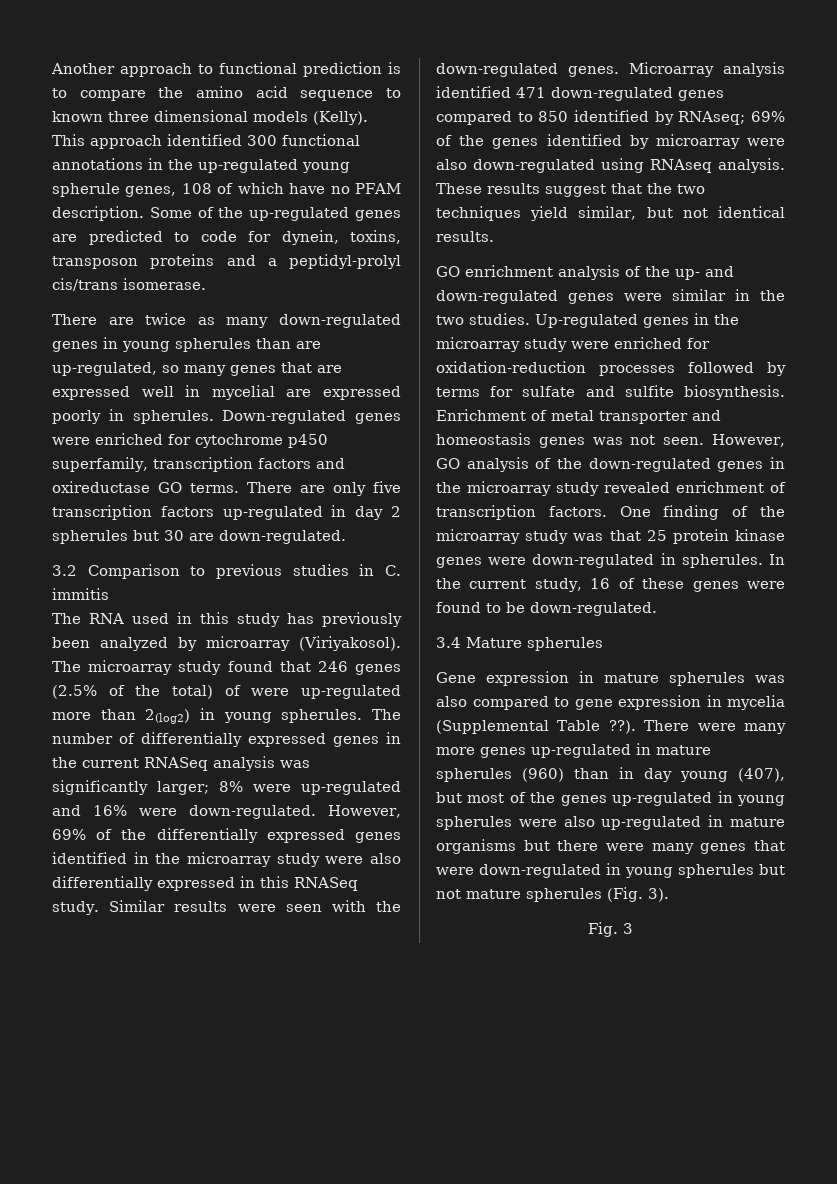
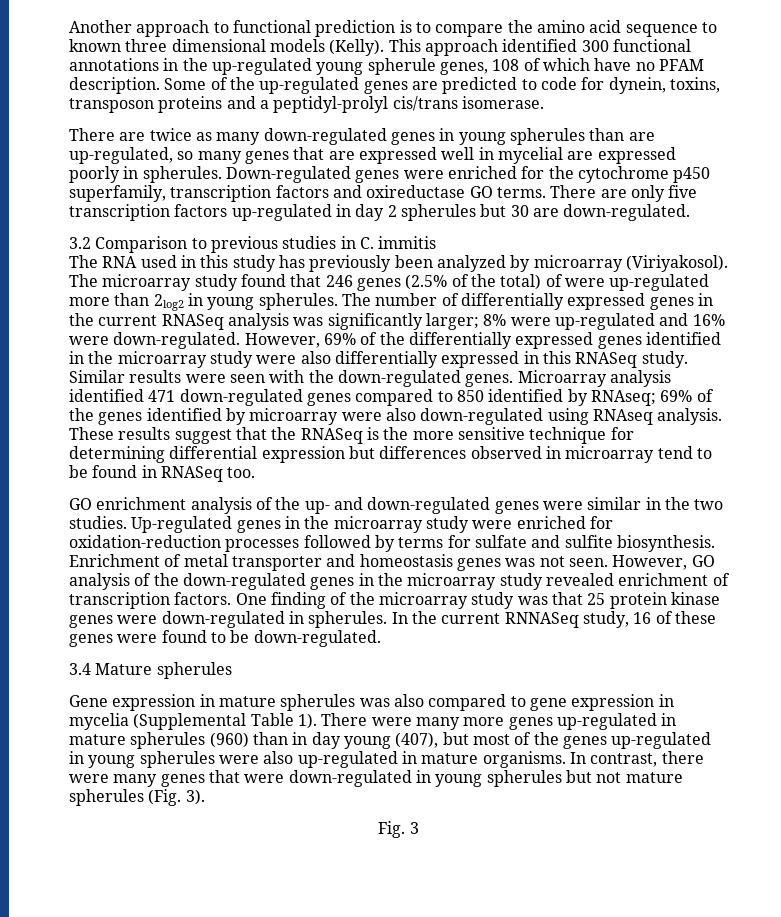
(191, 439) none -> [548,166,574,179] the
[145,709,191,724] 2(log2) -> [153,294,184,311] 2log2
[677,184,705,194] [436,206,785,221] [436,231,494,242] two techniques yield similar, but not identical results. -> [300,427,634,444] [69,446,712,463] [69,465,256,482] RNASeq is the more sensitive technique for determining differential expression but differences observed in microarray tend to be found in RNASeq too.
(527, 584) none -> [504,612,579,628] RNNASeq
[608,720,636,734] ??). -> [297,713,317,729] 1).
[436,839,550,854] organisms but -> [482,751,658,768] organisms. In contrast,

